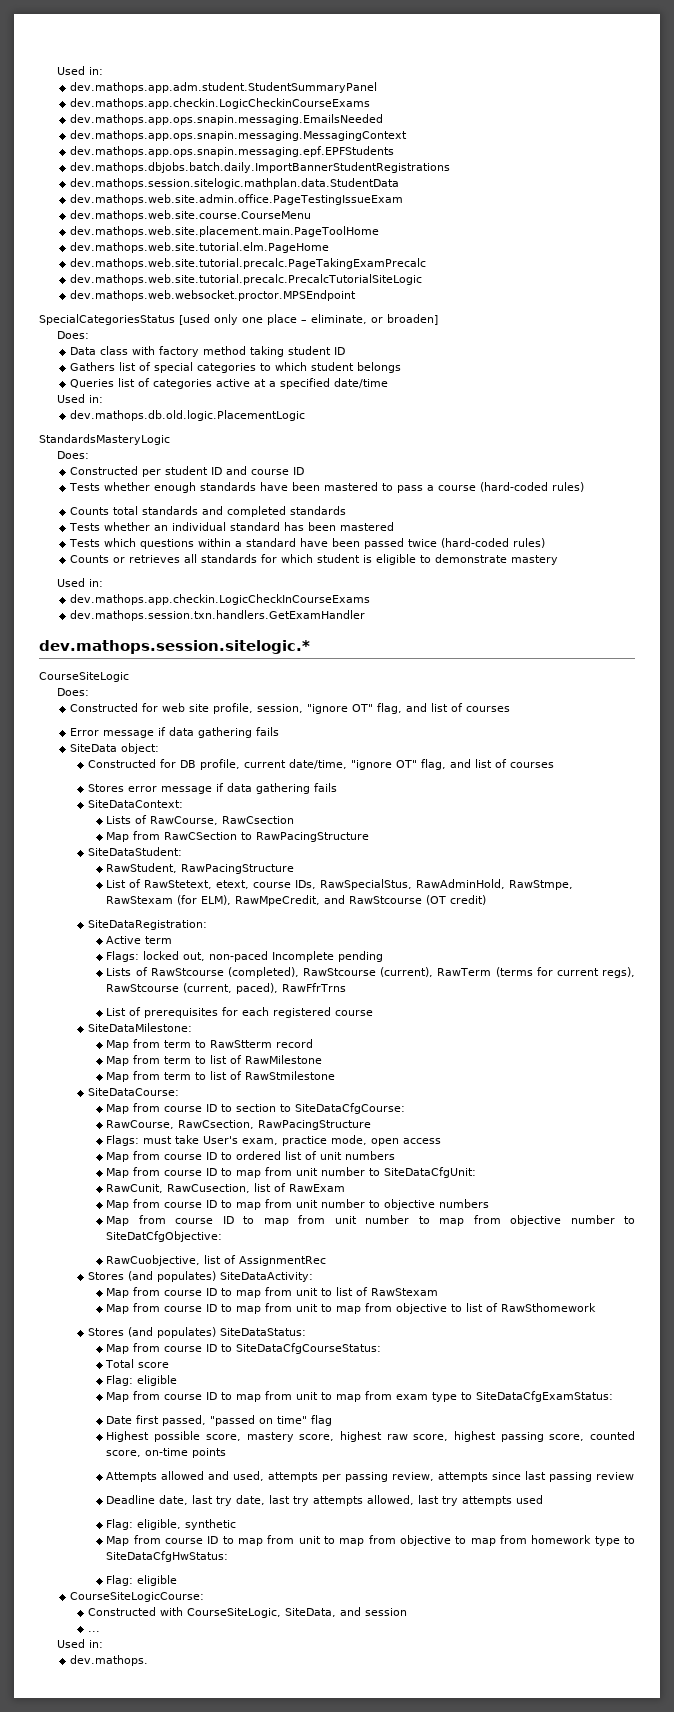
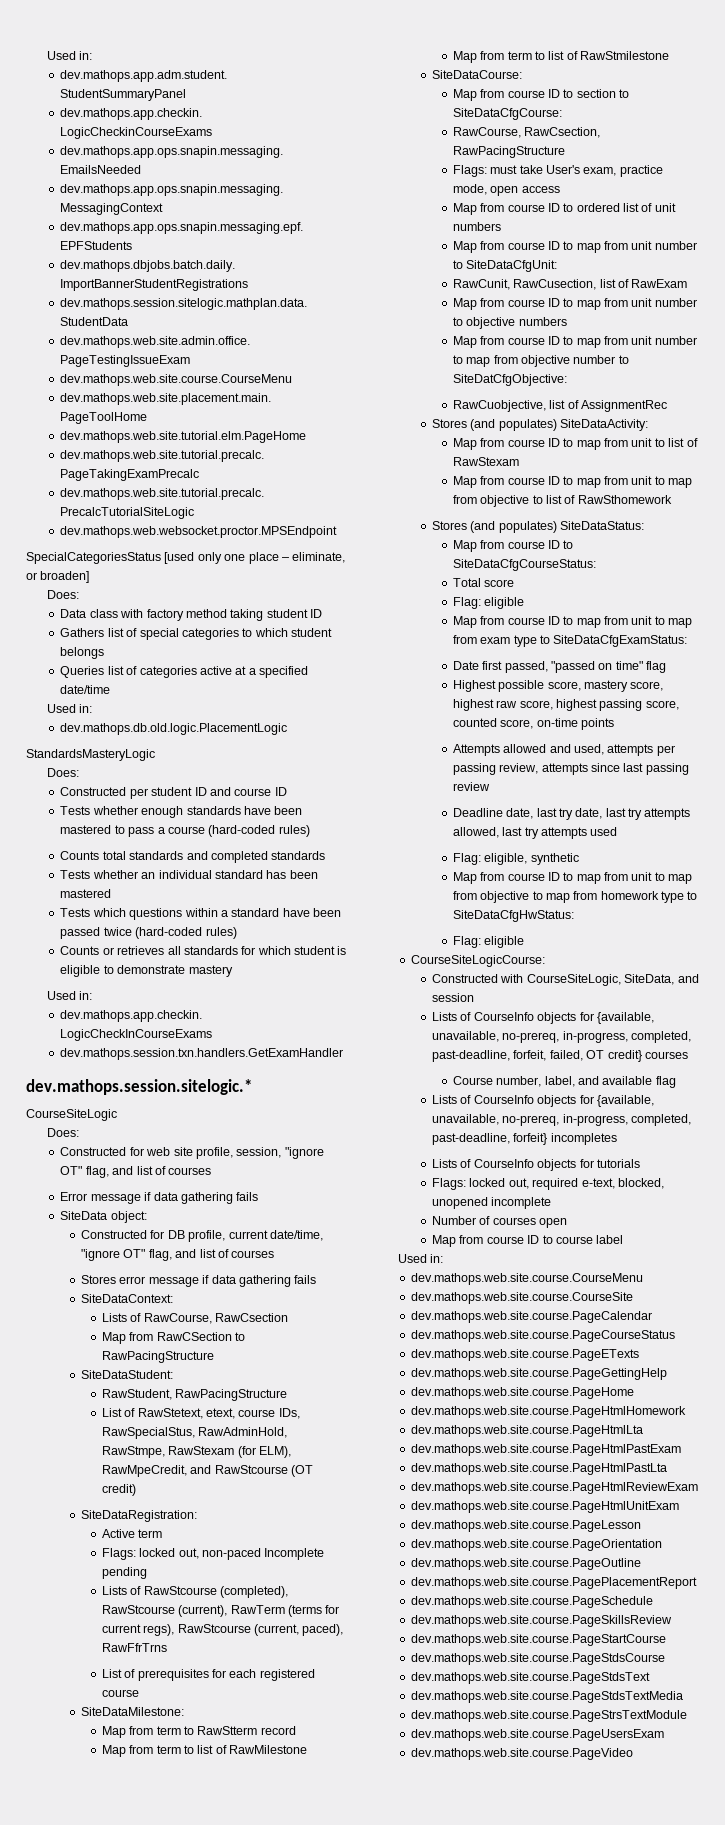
[88,1631,101,1632] [57,1639,104,1648] [69,1655,148,1666] ... // Used in: // dev.mathops. -> [432,1012,654,1024] [432,1031,692,1043] [432,1050,688,1062] [452,1076,676,1088] [432,1095,654,1107] [432,1114,692,1126] [432,1133,617,1145] [432,1159,640,1171] [432,1178,664,1190] [432,1197,552,1209] [432,1216,568,1228] [432,1235,624,1247] [397,1254,444,1263] [411,1273,644,1285] [411,1292,634,1304] [411,1311,653,1323] [411,1330,676,1342] [411,1349,640,1361] [411,1368,668,1380] [411,1387,635,1399] [411,1406,687,1418] [411,1425,644,1437] [411,1444,682,1456] [411,1463,668,1475] [411,1482,699,1494] [411,1501,680,1513] [411,1520,642,1532] [411,1539,663,1551] [411,1558,642,1570] [411,1577,698,1589] [411,1596,654,1608] [411,1615,673,1627] [411,1634,667,1646] [411,1653,666,1665] [411,1672,651,1684] [411,1691,684,1703] [411,1710,688,1722] [411,1729,665,1741] [411,1748,634,1760] Lists of CourseInfo objects for {available, unavailable, no-prereq, in-progress, completed, past-deadline, forfeit, failed, OT credit} courses // Course number, label, and available flag // Lists of CourseInfo objects for {available, unavailable, no-prereq, in-progress, completed, past-deadline, forfeit} incompletes // Lists of CourseInfo objects for tutorials // Flags: locked out, required e-text, blocked, unopened incomplete // Number of courses open // Map from course ID to course label // Used in: // dev.mathops.web.site.course.CourseMenu // dev.mathops.web.site.course.CourseSite // dev.mathops.web.site.course.PageCalendar // dev.mathops.web.site.course.PageCourseStatus // dev.mathops.web.site.course.PageETexts // dev.mathops.web.site.course.PageGettingHelp // dev.mathops.web.site.course.PageHome // dev.mathops.web.site.course.PageHtmlHomework // dev.mathops.web.site.course.PageHtmlLta // dev.mathops.web.site.course.PageHtmlPastExam // dev.mathops.web.site.course.PageHtmlPastLta // dev.mathops.web.site.course.PageHtmlReviewExam // dev.mathops.web.site.course.PageHtmlUnitExam // dev.mathops.web.site.course.PageLesson // dev.mathops.web.site.course.PageOrientation // dev.mathops.web.site.course.PageOutline // dev.mathops.web.site.course.PagePlacementReport // dev.mathops.web.site.course.PageSchedule // dev.mathops.web.site.course.PageSkillsReview // dev.mathops.web.site.course.PageStartCourse // dev.mathops.web.site.course.PageStdsCourse // dev.mathops.web.site.course.PageStdsText // dev.mathops.web.site.course.PageStdsTextMedia // dev.mathops.web.site.course.PageStrsTextModule // dev.mathops.web.site.course.PageUsersExam // dev.mathops.web.site.course.PageVideo

